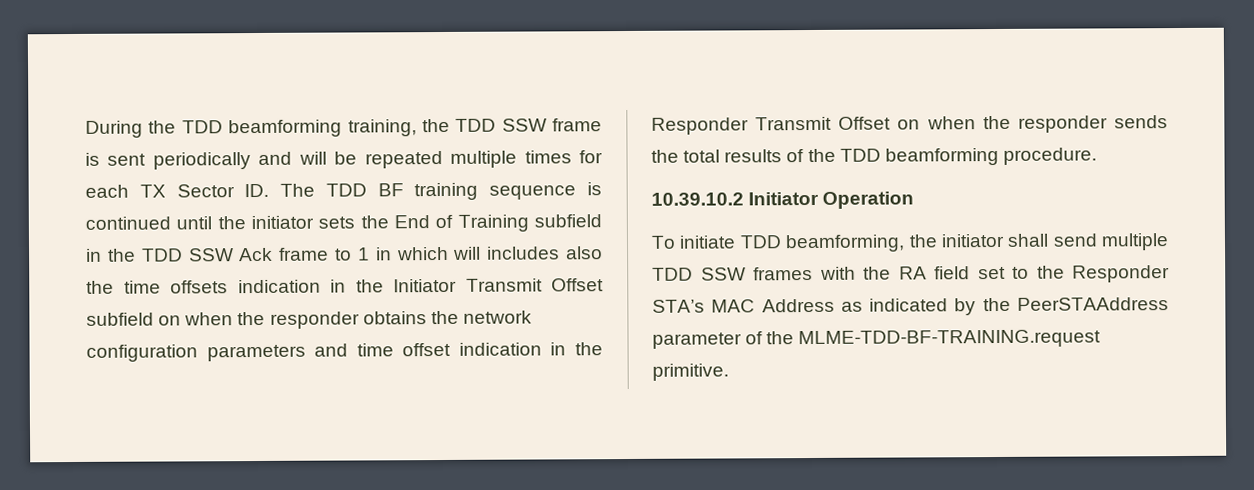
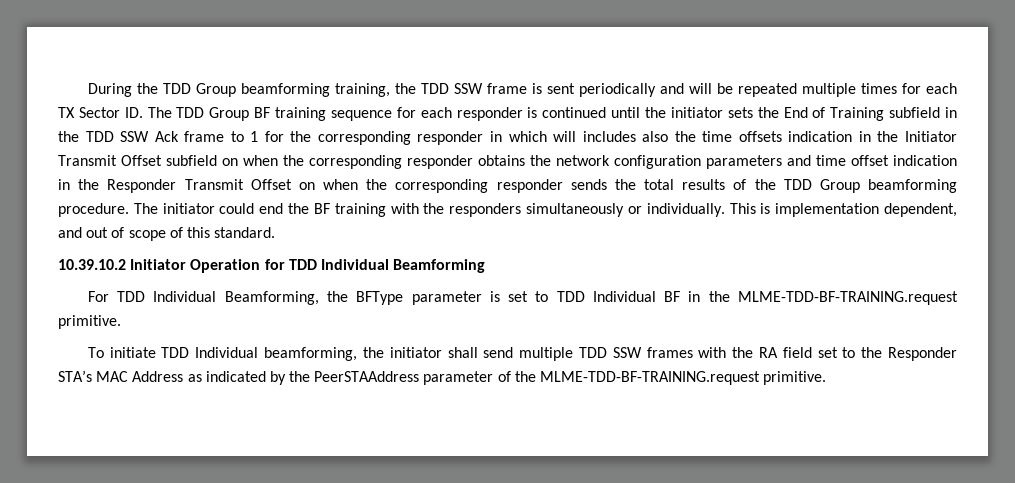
(223, 127) none -> [195,83,236,97] Group
(367, 190) none -> [209,107,250,121] Group
(577, 192) none -> [396,107,523,121] for each responder
(370, 254) none -> [264,131,484,145] for the corresponding responder
(266, 318) none -> [309,155,402,169] corresponding
(1011, 122) none -> [395,179,489,193] corresponding
(881, 155) none -> [819,179,860,193] Group
[651,191,915,209] // 10.39.10.2 Initiator Operation -> [133,203,958,217] [58,227,276,241] [58,259,486,273] [87,291,959,305] [58,315,121,329] The initiator could end the BF training with the responders simultaneously or individually. This is implementation dependent, and out of scope of this standard. // 10.39.10.2 Initiator Operation for TDD Individual Beamforming // For TDD Individual Beamforming, the BFType parameter is set to TDD Individual BF in the MLME-TDD-BF-TRAINING.request primitive.
(782, 242) none -> [195,347,259,358] Individual

